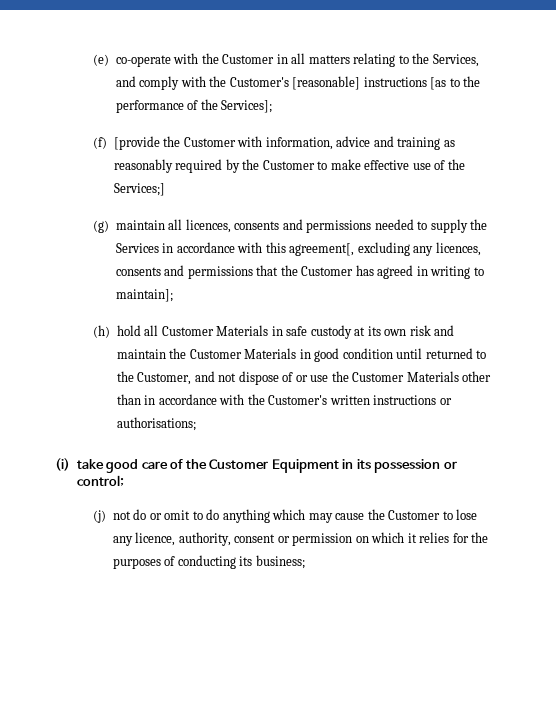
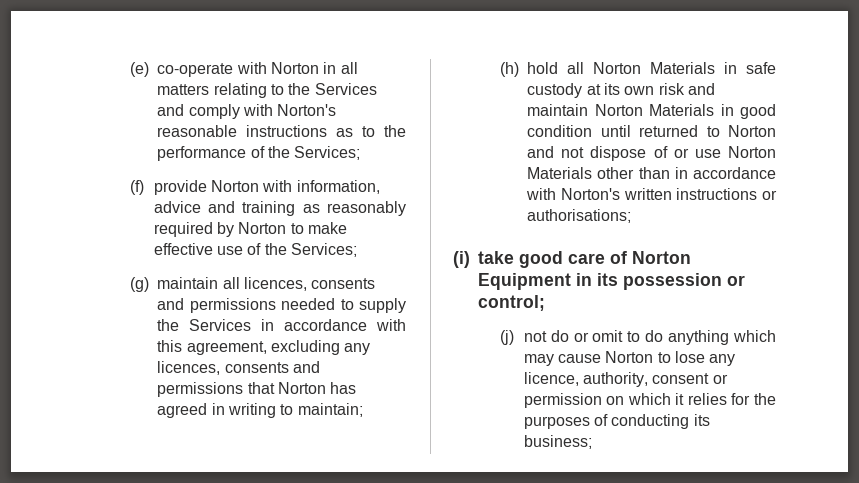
[201,53,275,64] the Customer -> [270,62,319,74] Norton
[432,54,479,67] Services, -> [314,83,377,95] Services
[209,76,447,90] the Customer's [reasonable] instructions [as -> [277,104,337,116] [157,125,354,137] Norton's reasonable instructions as
[221,100,273,113] Services]; -> [294,146,361,160] Services;
[113,136,236,150] [provide the Customer -> [153,180,260,195] provide Norton
[242,159,315,170] the Customer -> [238,222,287,234] Norton
[113,183,165,196] Services;] -> [291,243,358,257] Services;
[289,243,355,256] agreement[, -> [186,341,267,355] agreement,
[280,265,354,276] the Customer -> [277,382,326,394] Norton
[115,289,173,302] maintain]; -> [297,403,363,417] maintain;
[161,326,214,336] Customer -> [593,62,642,74] Norton
[169,348,242,359] the Customer -> [594,104,643,116] Norton
[116,371,192,385] the Customer, -> [728,125,776,137] Norton
[331,371,405,382] the Customer -> [728,146,776,158] Norton
[247,394,328,405] the Customer's -> [560,188,620,200] Norton's
[185,459,269,469] the Customer -> [632,251,691,264] Norton
[367,509,441,520] the Customer -> [605,351,654,363] Norton

